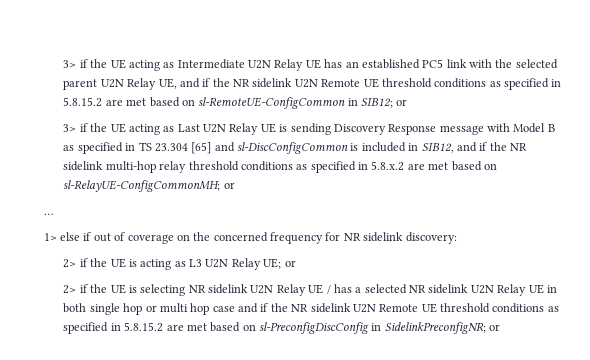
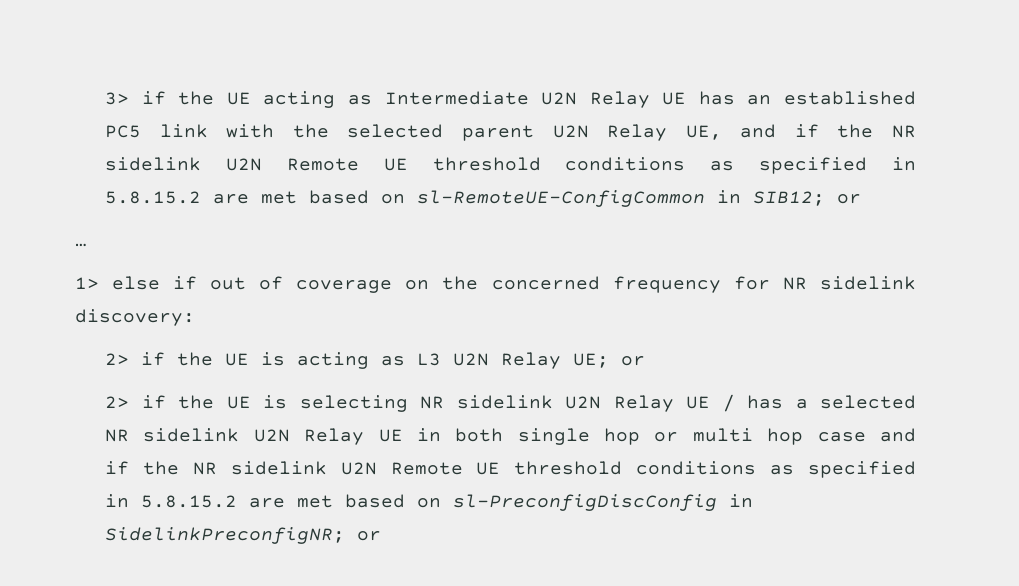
[63,123,555,135] [63,142,528,154] [63,161,497,173] [63,180,235,192] // 3> if the UE acting as Last U2N Relay UE is sending Discovery Response message with Model B as specified in TS 23.304 [65] and sl-DiscConfigCommon is included in SIB12, and if the NR sidelink multi-hop relay threshold conditions as specified in 5.8.x.2 are met based on sl-RelayUE-ConfigCommonMH; or -> (862, 199) none

